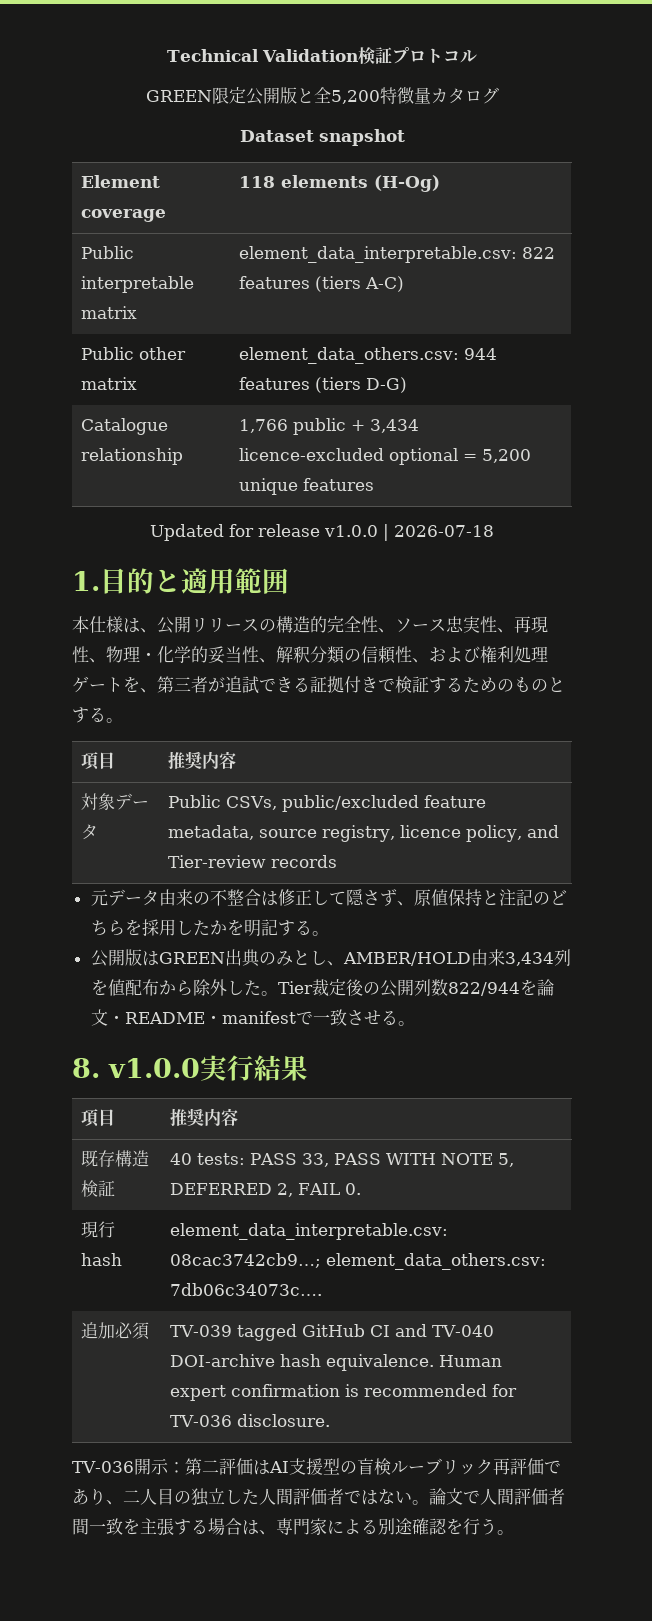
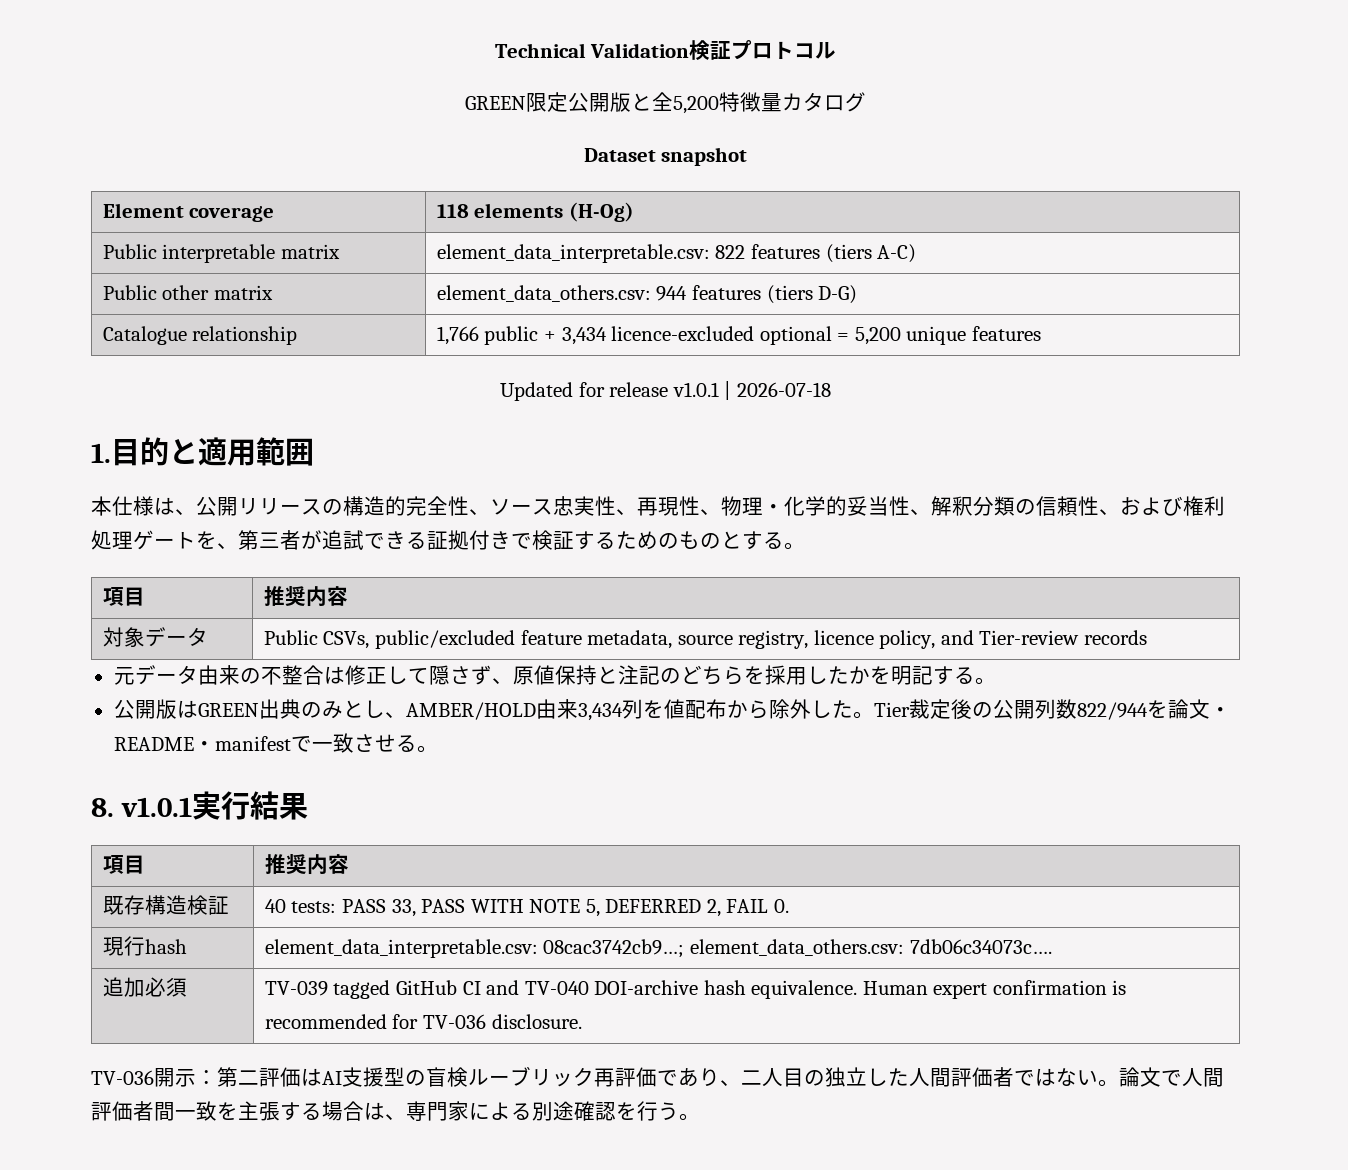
[324,525,378,537] v1.0.0 -> [672,382,719,397] v1.0.1
[108,1058,200,1078] v1.0.0 -> [120,797,192,817] v1.0.1

